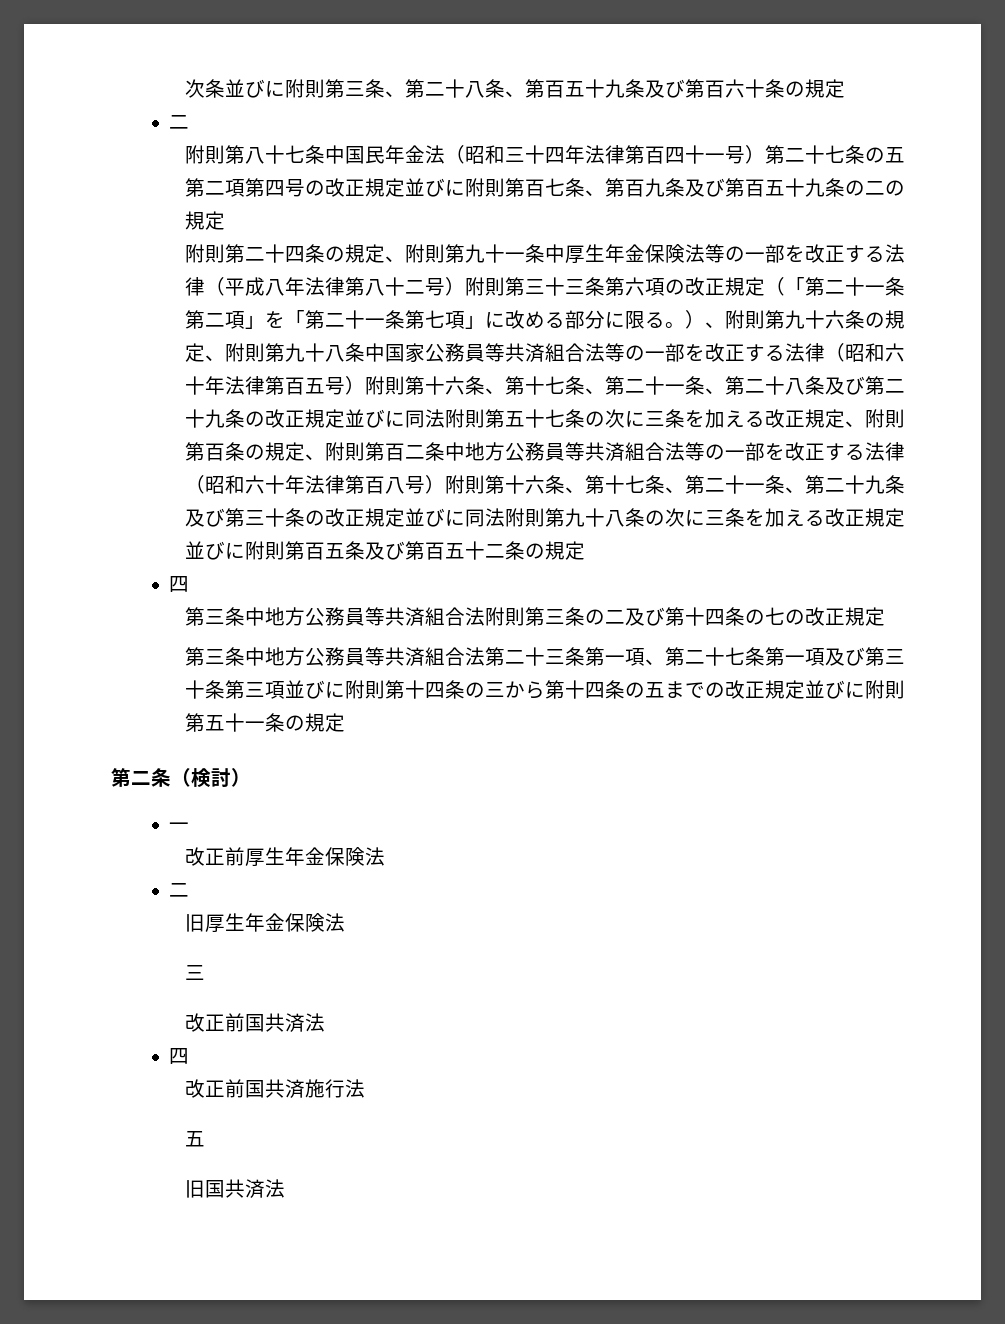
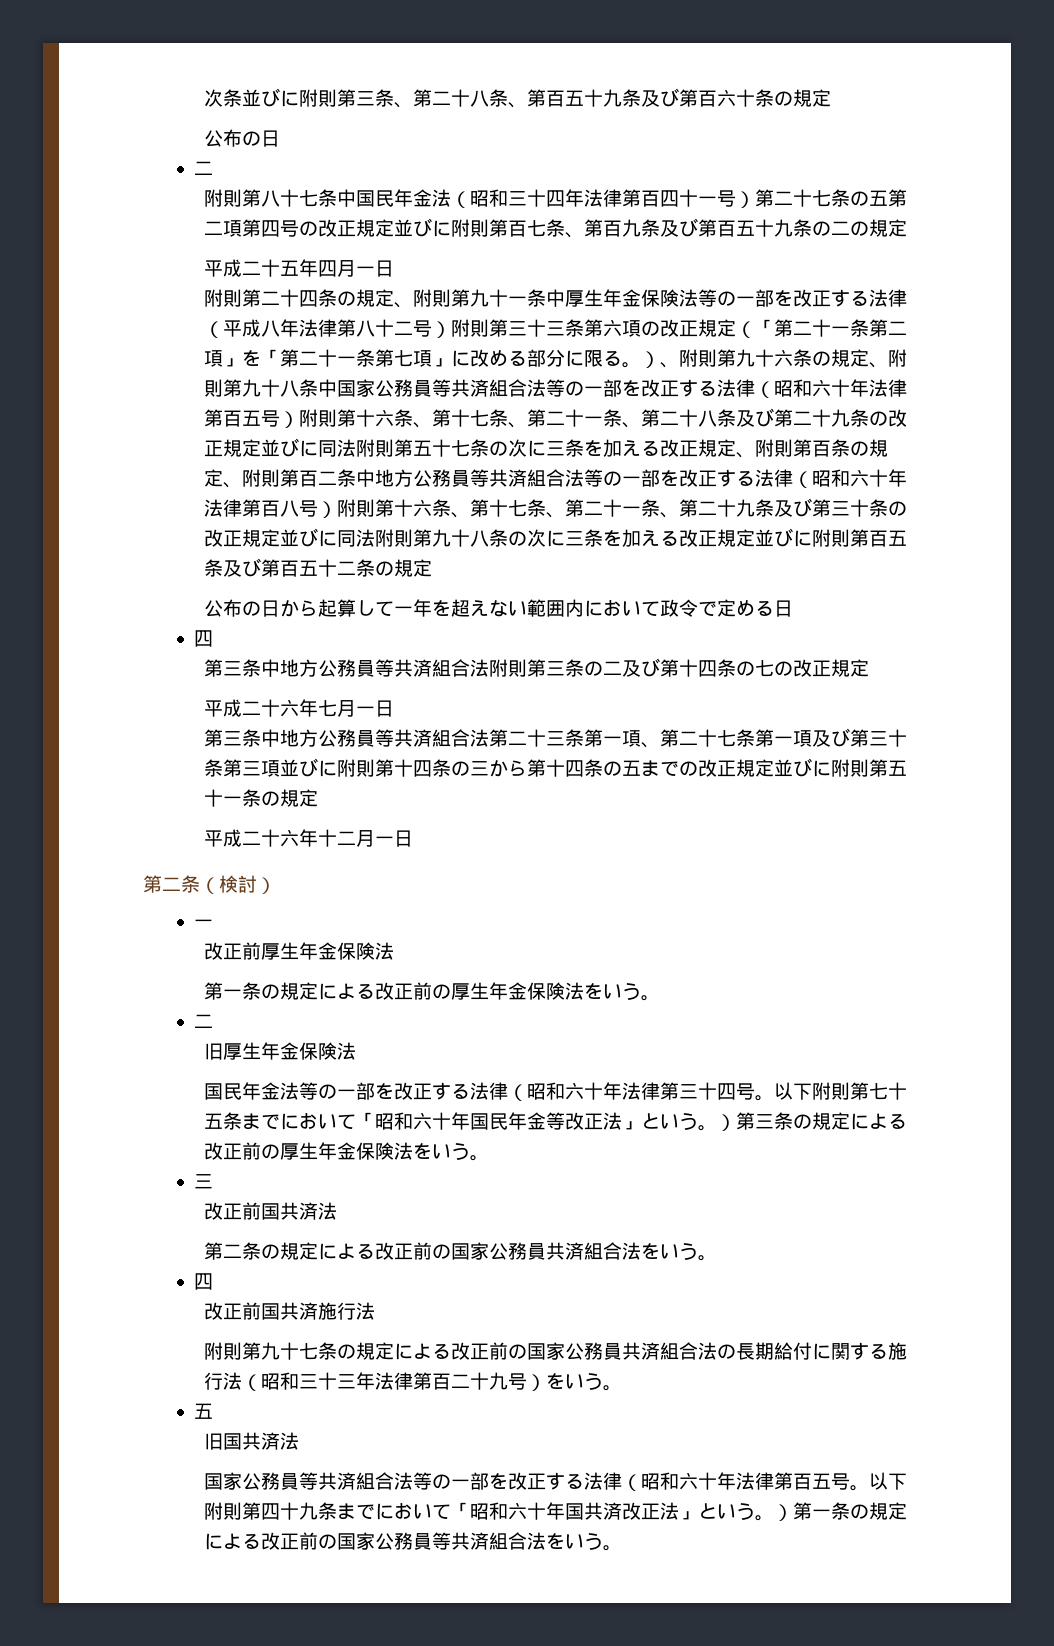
(845, 88) none -> [204,129,281,147] // 公布の日
(225, 220) none -> [204,259,395,277] // 平成二十五年四月一日
(585, 550) none -> [204,599,794,617] // 公布の日から起算して一年を超えない範囲内において政令で定める日
(885, 616) none -> [204,699,395,717] // 平成二十六年七月一日
(345, 722) none -> [204,829,414,847] // 平成二十六年十二月一日
(385, 856) none -> [204,982,661,1001] // 第一条の規定による改正前の厚生年金保険法をいう。
[184,965,205,980] [184,1013,325,1032] 三 // 改正前国共済法 -> [204,1082,908,1101] [204,1112,908,1131] [204,1142,490,1161] [193,1174,213,1189] [204,1202,338,1220] [204,1242,718,1261] 国民年金法等の一部を改正する法律（昭和六十年法律第三十四号。以下附則第七十五条までにおいて「昭和六十年国民年金等改正法」という。）第三条の規定による改正前の厚生年金保険法をいう。 // 三 // 改正前国共済法 // 第二条の規定による改正前の国家公務員共済組合法をいう。
[184,1131,205,1147] [184,1179,285,1198] 五 // 旧国共済法 -> [204,1342,908,1360] [204,1372,623,1391] [193,1403,213,1419] [204,1432,300,1450] [204,1472,908,1491] [204,1502,908,1521] [204,1532,623,1551] 附則第九十七条の規定による改正前の国家公務員共済組合法の長期給付に関する施行法（昭和三十三年法律第百二十九号）をいう。 // 五 // 旧国共済法 // 国家公務員等共済組合法等の一部を改正する法律（昭和六十年法律第百五号。以下附則第四十九条までにおいて「昭和六十年国共済改正法」という。）第一条の規定による改正前の国家公務員等共済組合法をいう。

